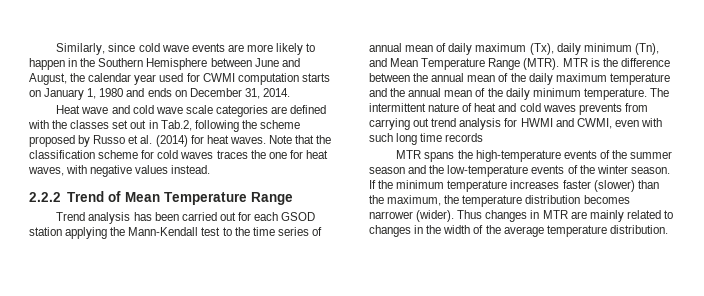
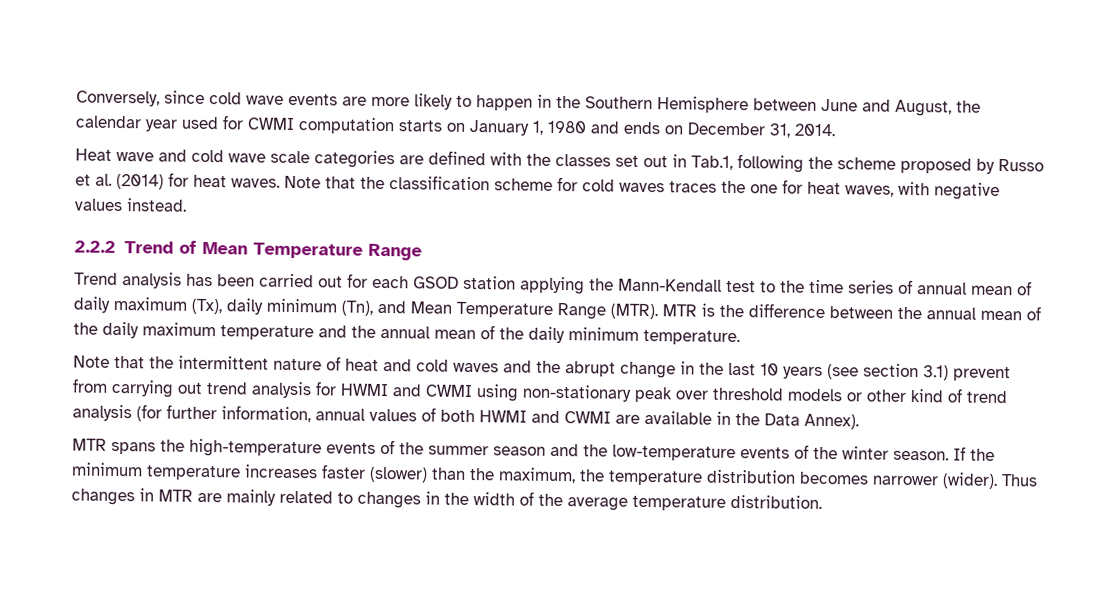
[56,43,106,55] Similarly, -> [76,90,160,107] Conversely,
[160,120,192,131] Tab.2, -> [691,155,733,170] Tab.1,
[649,88,669,97] The -> [73,355,174,369] // Note that the
[578,103,622,115] prevents -> [503,360,1011,382] and the abrupt change in the last 10 years (see section 3.1) prevent
[576,118,662,129] [369,133,484,145] CWMI, even with such long time records -> [425,384,1007,404] [72,404,859,430] CWMI using non-stationary peak over threshold models or other kind of trend analysis (for further information, annual values of both HWMI and CWMI are available in the Data Annex).

